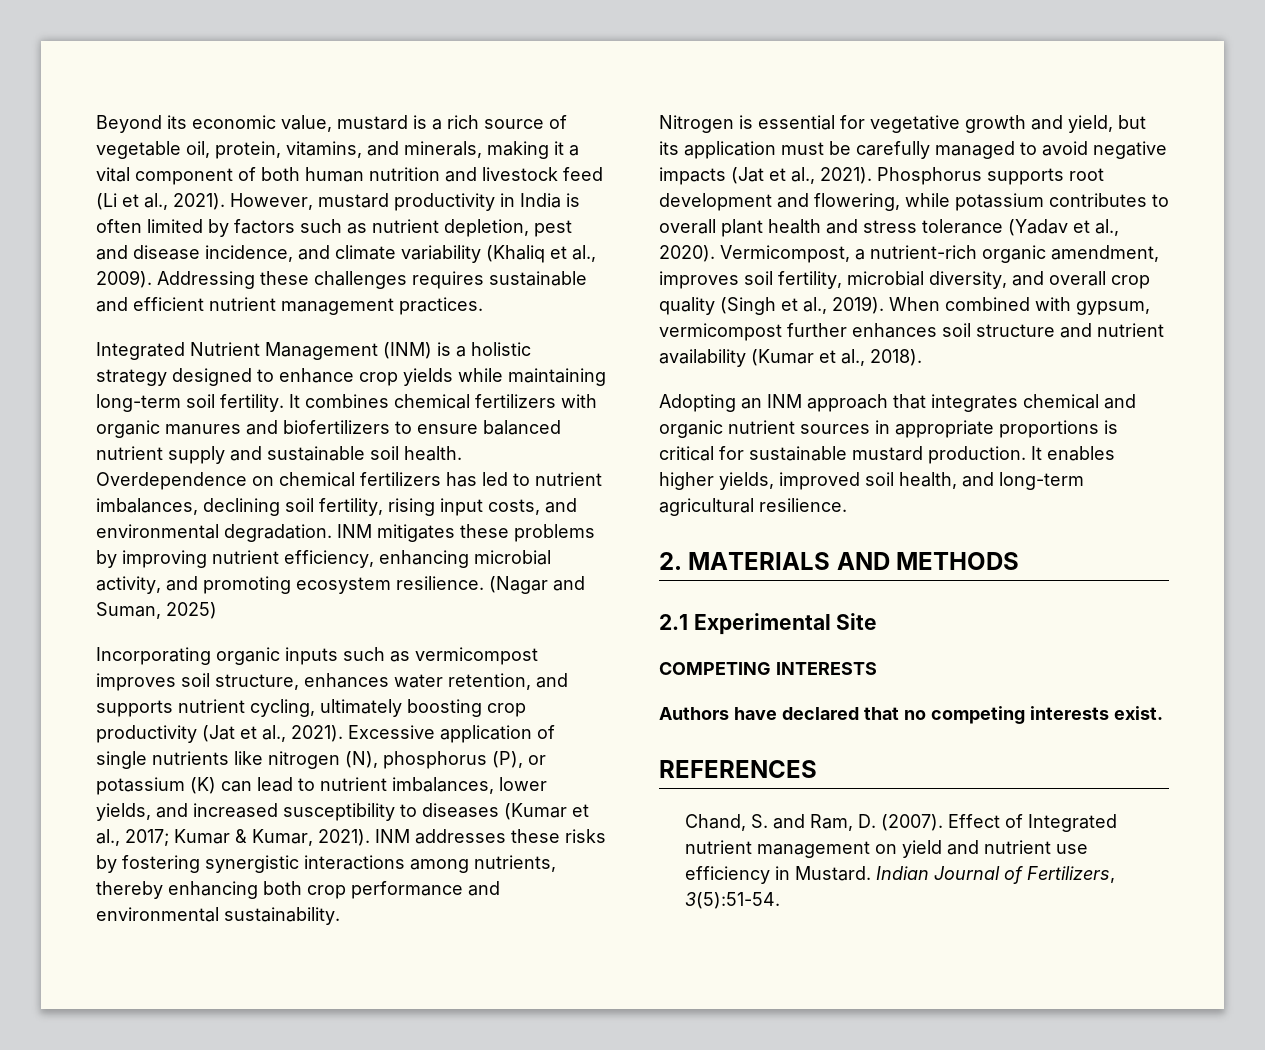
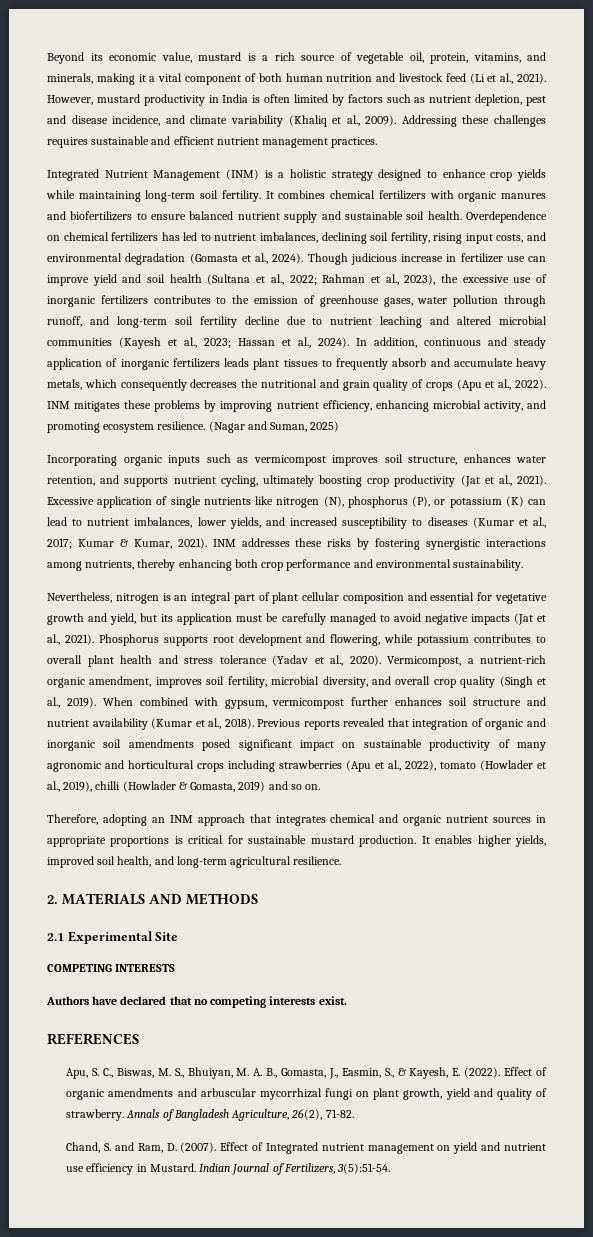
[224,524,332,542] degradation. -> [125,253,546,265] [47,274,547,286] [47,295,546,307] [47,316,548,328] [47,337,546,349] [47,358,546,370] [47,379,546,391] degradation (Gomasta et al., 2024). Though judicious increase in fertilizer use can improve yield and soil health (Sultana et al., 2022; Rahman et al., 2023), the excessive use of inorganic fertilizers contributes to the emission of greenhouse gases, water pollution through runoff, and long-term soil fertility decline due to nutrient leaching and altered microbial communities (Kayesh et al., 2023; Hassan et al., 2024). In addition, continuous and steady application of inorganic fertilizers leads plant tissues to frequently absorb and accumulate heavy metals, which consequently decreases the nutritional and grain quality of crops (Apu et al., 2022).
[659,115,753,133] Nitrogen is -> [47,592,427,604] Nevertheless, nitrogen is an integral part of plant cellular composition and
[659,394,736,412] // Adopting -> [257,718,547,730] [47,739,546,751] [47,760,546,772] [47,781,321,792] [47,814,147,826] Previous reports revealed that integration of organic and inorganic soil amendments posed significant impact on sustainable productivity of many agronomic and horticultural crops including strawberries (Apu et al., 2022), tomato (Howlader et al., 2019), chilli (Howlader & Gomasta, 2019) and so on. // Therefore, adopting
(817, 769) none -> [66,1067,548,1079] [66,1088,547,1100] [66,1109,354,1121] // Apu, S. C., Biswas, M. S., Bhuiyan, M. A. B., Gomasta, J., Easmin, S., & Kayesh, E. (2022). Effect of organic amendments and arbuscular mycorrhizal fungi on plant growth, yield and quality of strawberry. Annals of Bangladesh Agriculture, 26(2), 71-82.

